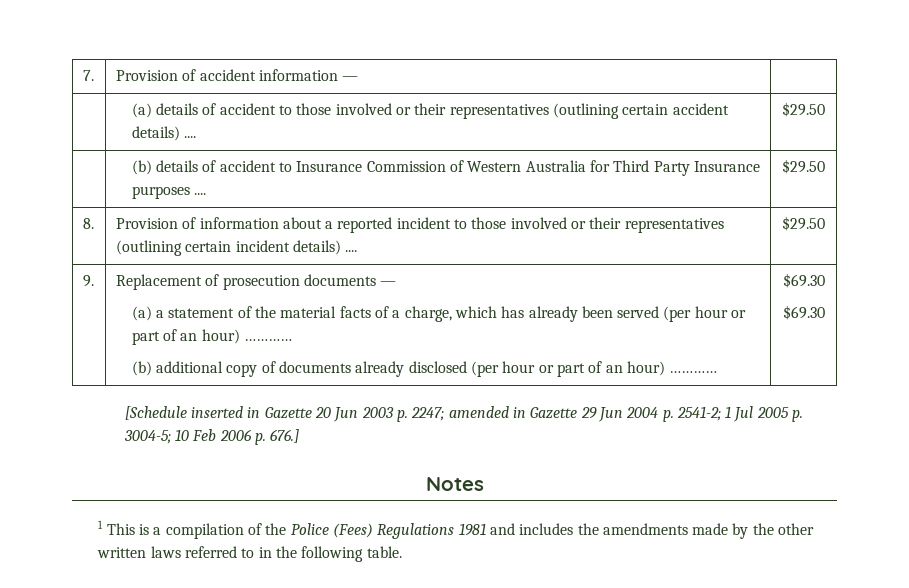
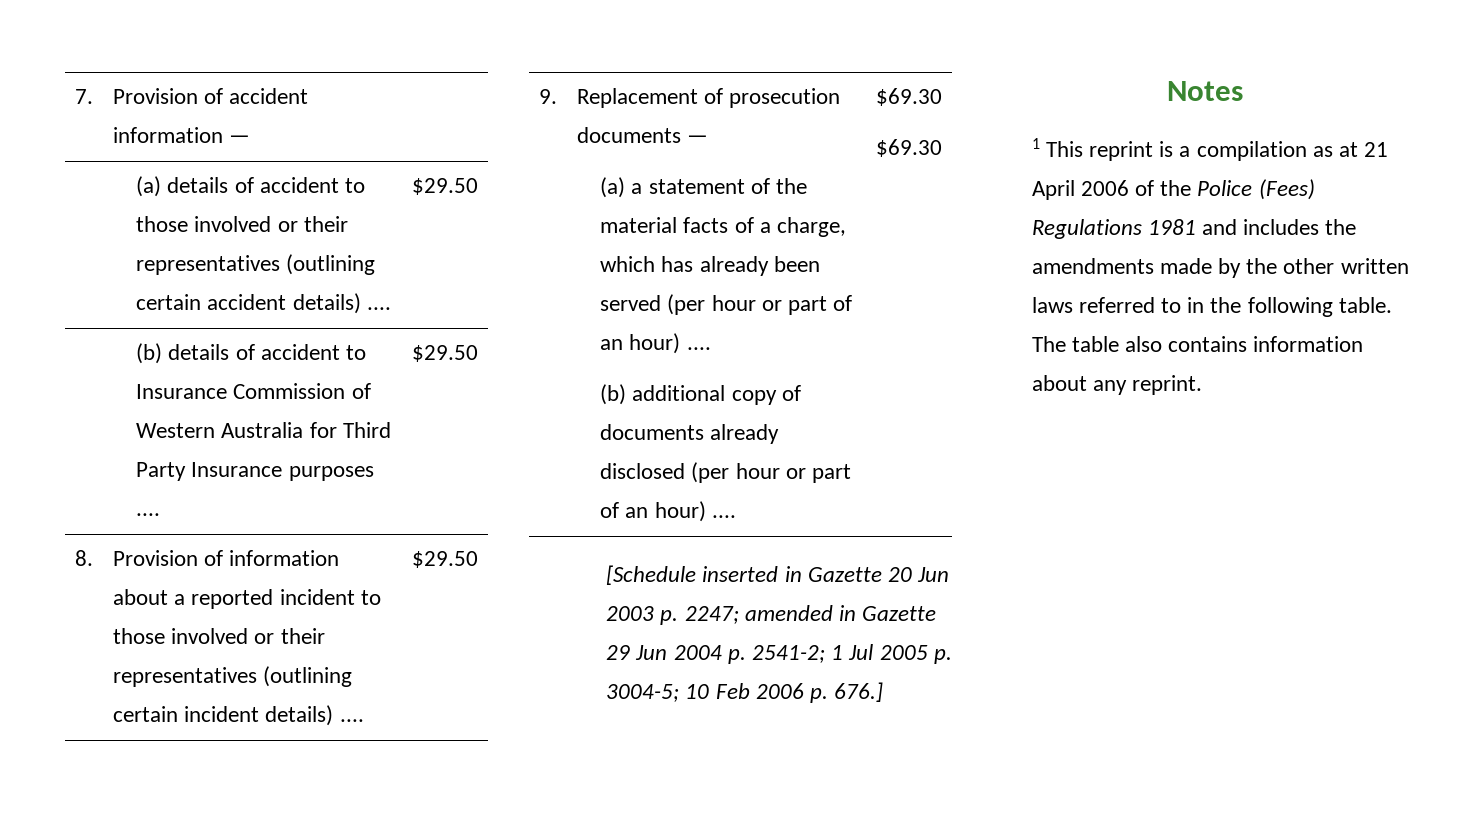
[243,339,292,341] ………… -> [686,347,711,350] ....
[669,371,718,373] ………… -> [711,515,736,518] ....
(135, 529) none -> [1089,141,1154,161] reprint
(244, 531) none -> [1312,142,1389,157] [1031,180,1129,200] as at 21 April 2006
(402, 552) none -> [1031,336,1364,352] [1031,375,1203,395] The table also contains information about any reprint.

